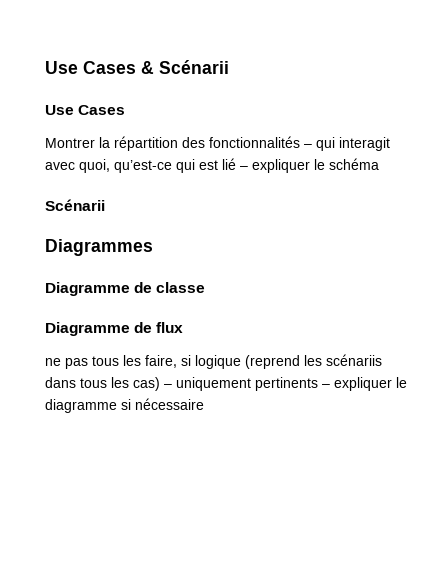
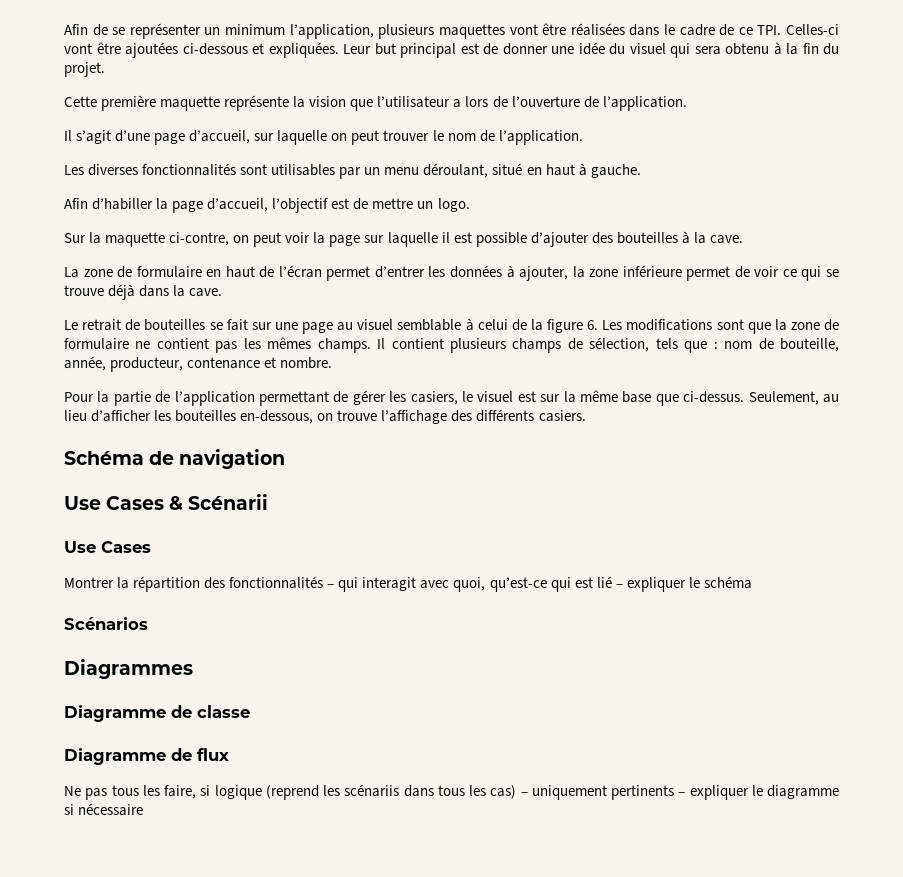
(45, 67) none -> [64,23,839,39] [64,42,839,58] [64,62,105,77] [64,95,687,111] [64,130,583,145] [64,163,641,179] [64,198,470,213] [64,231,743,247] [64,265,839,281] [64,284,223,300] [64,318,839,334] [64,337,840,353] [64,356,333,372] [64,390,839,406] [64,409,586,424] [64,449,286,469] Afin de se représenter un minimum l’application, plusieurs maquettes vont être réalisées dans le cadre de ce TPI. Celles-ci vont être ajoutées ci-dessous et expliquées. Leur but principal est de donner une idée du visuel qui sera obtenu à la fin du projet. // Cette première maquette représente la vision que l’utilisateur a lors de l’ouverture de l’application. // Il s’agit d’une page d’accueil, sur laquelle on peut trouver le nom de l’application. // Les diverses fonctionnalités sont utilisables par un menu déroulant, situé en haut à gauche. // Afin d’habiller la page d’accueil, l’objectif est de mettre un logo. // Sur la maquette ci-contre, on peut voir la page sur laquelle il est possible d’ajouter des bouteilles à la cave. // La zone de formulaire en haut de l’écran permet d’entrer les données à ajouter, la zone inférieure permet de voir ce qui se trouve déjà dans la cave. // Le retrait de bouteilles se fait sur une page au visuel semblable à celui de la figure 6. Les modifications sont que la zone de formulaire ne contient pas les mêmes champs. Il contient plusieurs champs de sélection, tels que : nom de bouteille, année, producteur, contenance et nombre. // Pour la partie de l’application permettant de gérer les casiers, le visuel est sur la même base que ci-dessus. Seulement, au lieu d’afficher les bouteilles en-dessous, on trouve l’affichage des différents casiers. // Schéma de navigation //
[45,199,105,211] Scénarii -> [64,617,148,630] Scénarios
[45,358,61,366] ne -> [64,786,81,796] Ne

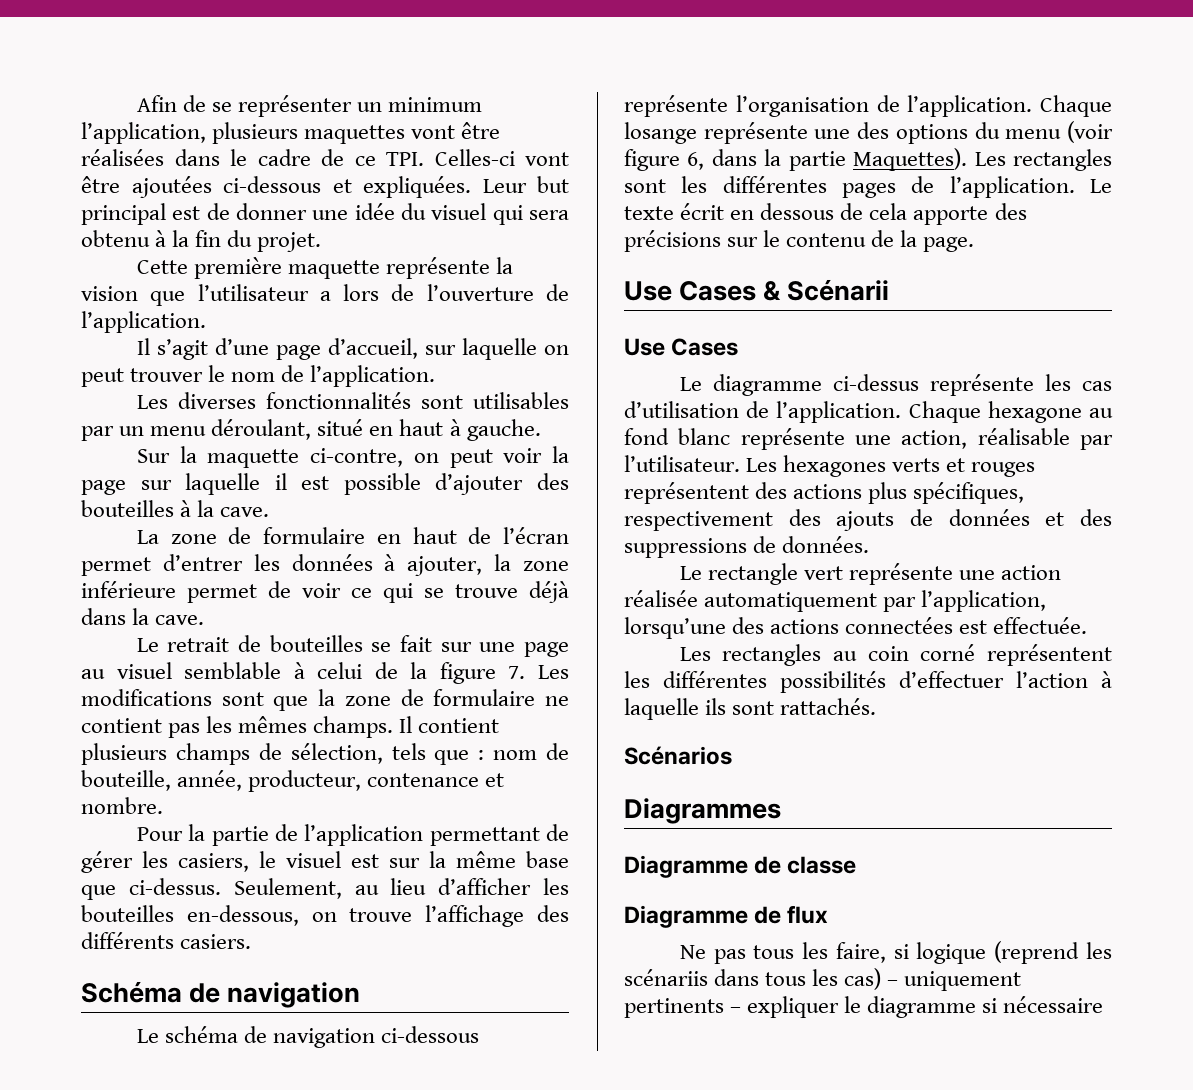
[64,198,470,213] // Afin d’habiller la page d’accueil, l’objectif est de mettre un logo. -> (541, 430) none
[587,320,599,330] 6. -> [508,666,526,679] 7.
(286, 459) none -> [136,1026,480,1048] [624,95,1112,117] [624,121,1113,144] [624,148,1112,171] [624,176,1112,198] [624,203,1027,225] [624,230,975,252] // Le schéma de navigation ci-dessous représente l’organisation de l’application. Chaque losange représente une des options du menu (voir figure 6, dans la partie Maquettes). Les rectangles sont les différentes pages de l’application. Le texte écrit en dessous de cela apporte des précisions sur le contenu de la page.
[64,576,752,592] Montrer la répartition des fonctionnalités – qui interagit avec quoi, qu’est-ce qui est lié – expliquer le schéma -> [679,374,1112,396] [624,401,1113,423] [624,428,1113,450] [624,455,1036,477] [624,482,1025,504] [624,509,1112,531] [624,536,870,558] [679,563,1062,585] [624,590,1047,612] [624,617,1088,639] [679,644,1112,666] [624,671,1112,693] [624,698,877,720] Le diagramme ci-dessus représente les cas d’utilisation de l’application. Chaque hexagone au fond blanc représente une action, réalisable par l’utilisateur. Les hexagones verts et rouges représentent des actions plus spécifiques, respectivement des ajouts de données et des suppressions de données. // Le rectangle vert représente une action réalisée automatiquement par l’application, lorsqu’une des actions connectées est effectuée. // Les rectangles au coin corné représentent les différentes possibilités d’effectuer l’action à laquelle ils sont rattachés.

